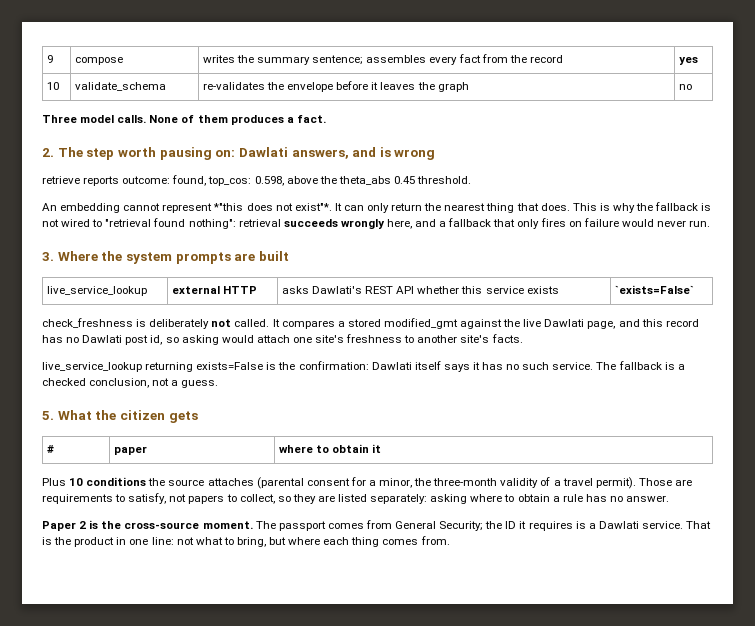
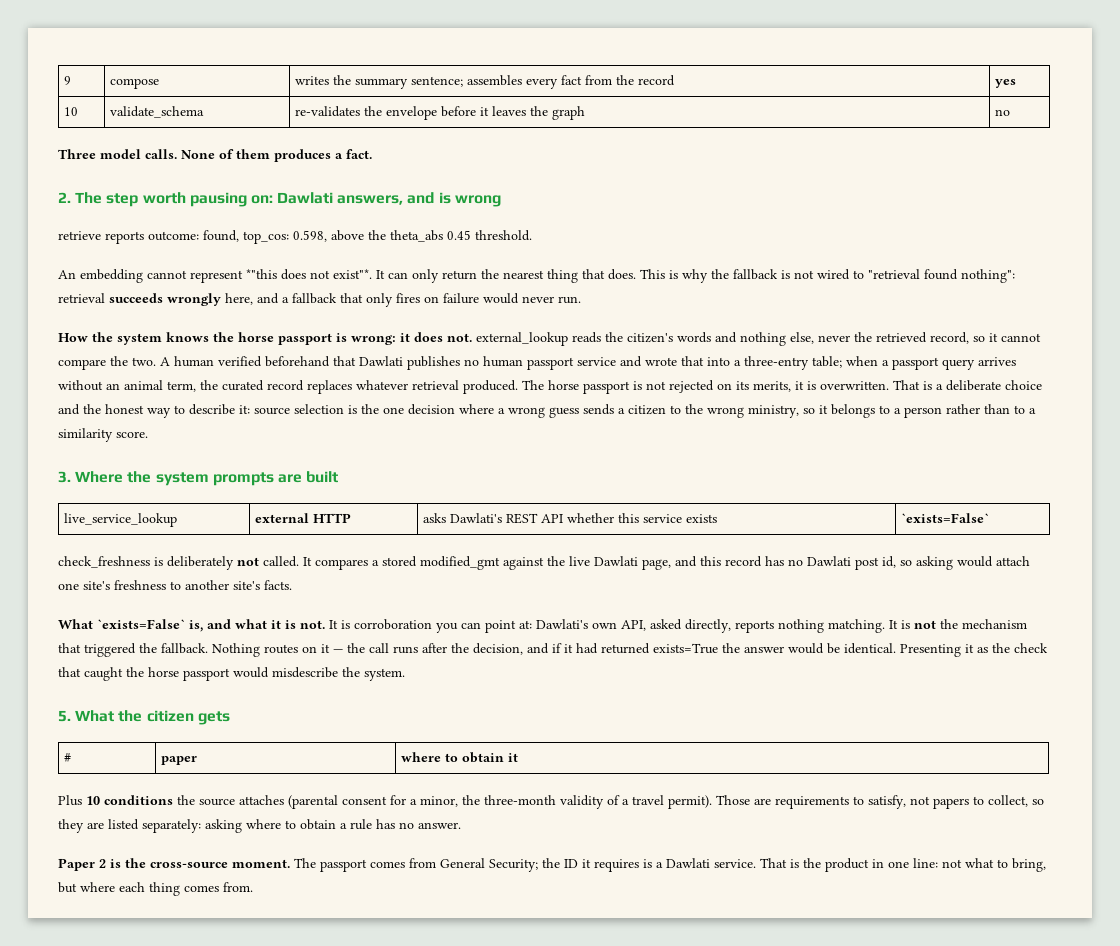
(711, 223) none -> [58,332,1041,346] [58,356,1016,370] [58,380,1042,394] [58,404,1036,418] [58,428,148,442] // How the system knows the horse passport is wrong: it does not. external_lookup reads the citizen's words and nothing else, never the retrieved record, so it cannot compare the two. A human verified beforehand that Dawlati publishes no human passport service and wrote that into a three-entry table; when a passport query arrives without an animal term, the curated record replaces whatever retrieval produced. The horse passport is not rejected on its merits, it is overwritten. That is a deliberate choice and the honest way to describe it: source selection is the one decision where a wrong guess sends a citizen to the wrong ministry, so it belongs to a person rather than to a similarity score.
[42,361,685,372] [42,378,219,388] live_service_lookup returning exists=False is the confirmation: Dawlati itself says it has no such service. The fallback is a checked conclusion, not a guess. -> [58,619,1027,633] [58,643,1048,657] [58,667,405,681] What `exists=False` is, and what it is not. It is corroboration you can point at: Dawlati's own API, asked directly, reports nothing matching. It is not the mechanism that triggered the fallback. Nothing routes on it — the call runs after the decision, and if it had returned exists=True the answer would be identical. Presenting it as the check that caught the horse passport would misdescribe the system.

